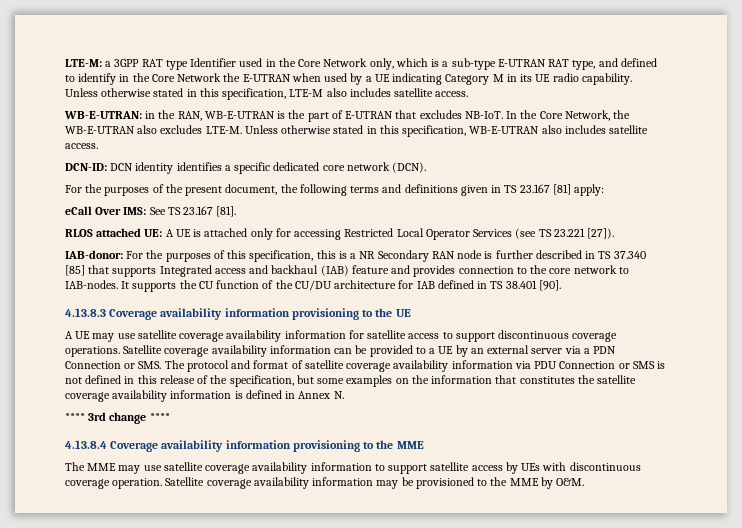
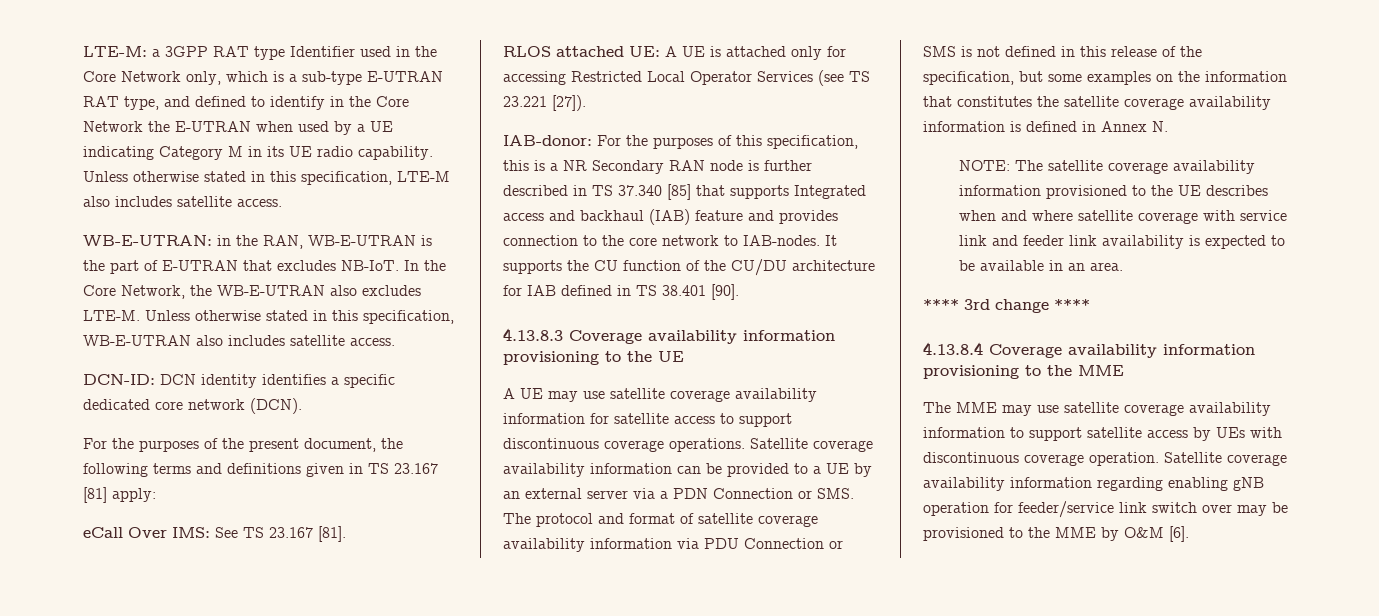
(344, 395) none -> [959,160,1256,174] [959,185,1269,199] [959,210,1288,224] [959,235,1286,249] [959,260,1124,271] // NOTE: The satellite coverage availability information provisioned to the UE describes when and where satellite coverage with service link and feeder link availability is expected to be available in an area.
(374, 481) none -> [1097,477,1264,491] [923,501,1232,518] regarding enabling gNB operation for feeder/service link switch over
[556,478,585,486] O&M. -> [1124,526,1189,542] O&M [6].

